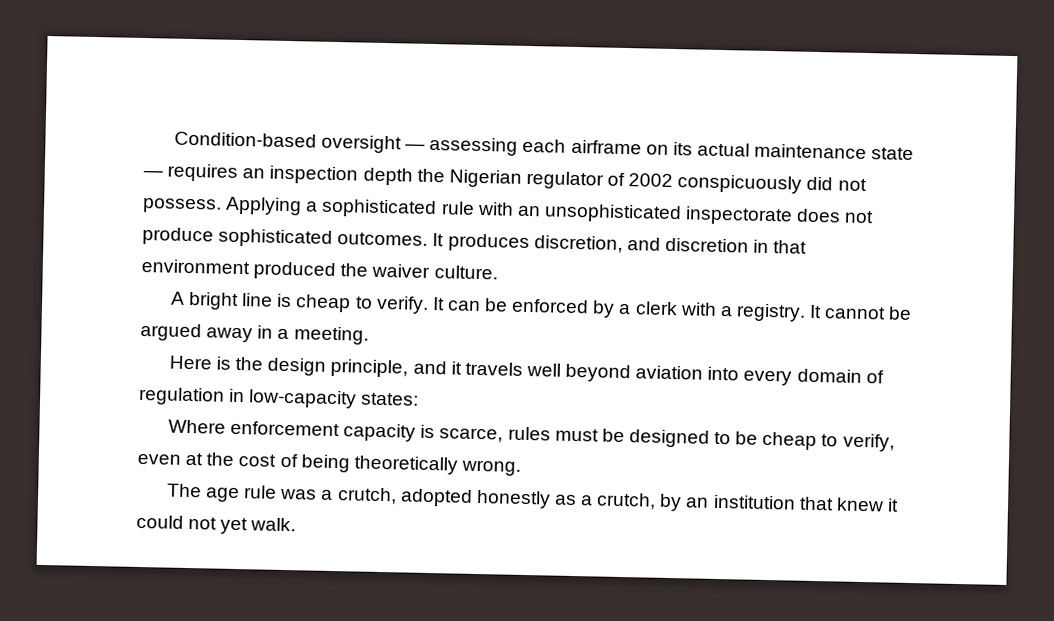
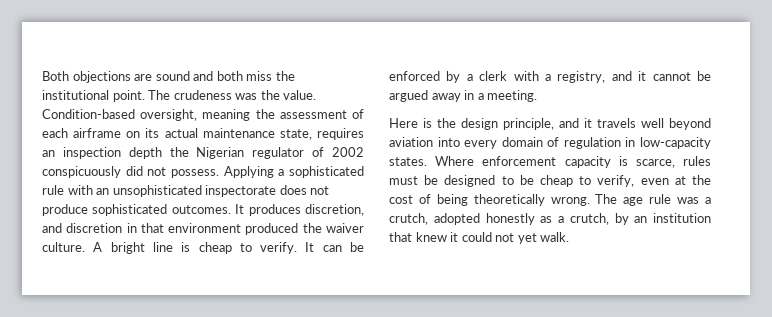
[173,131,519,156] Condition-based oversight — assessing -> [42,71,295,83] [42,90,317,102] [42,109,364,121] Both objections are sound and both miss the institutional point. The crudeness was the value. Condition-based oversight, meaning the assessment of
[871,147,915,161] [143,170,163,177] state — -> [279,129,312,140] state,
(498, 272) // -> (85, 247) none
[735,303,823,322] registry. It -> [557,71,647,83] registry, and it
[361,392,420,406] states: // -> [389,157,427,166] states.
(521, 467) // -> (590, 201) none

